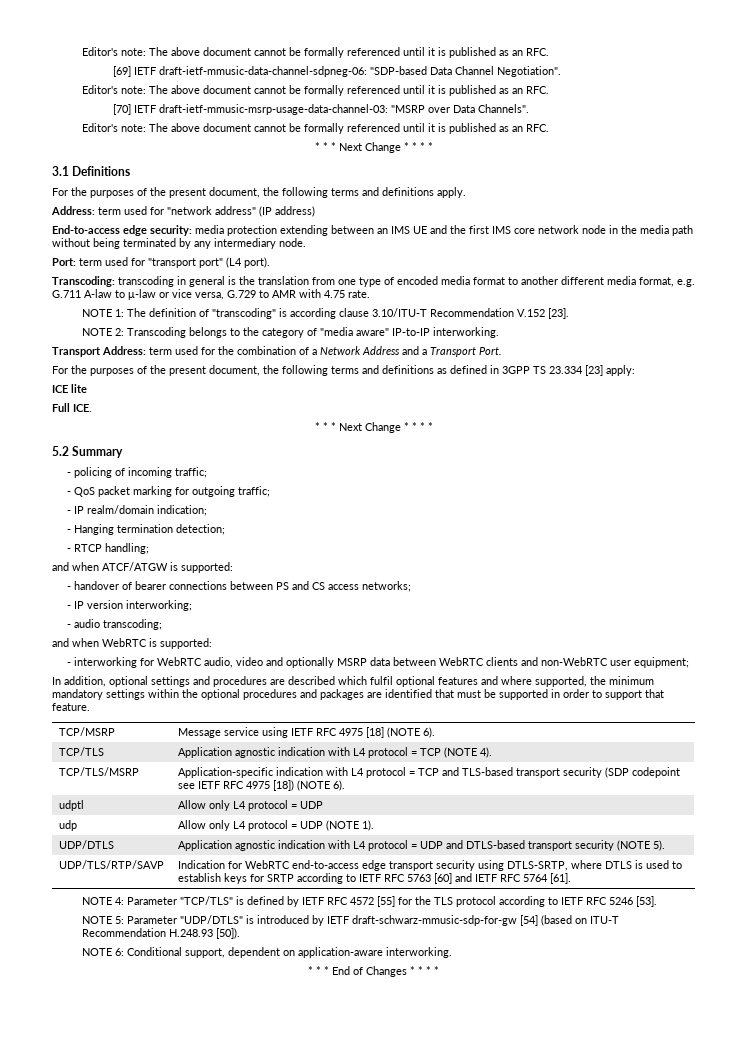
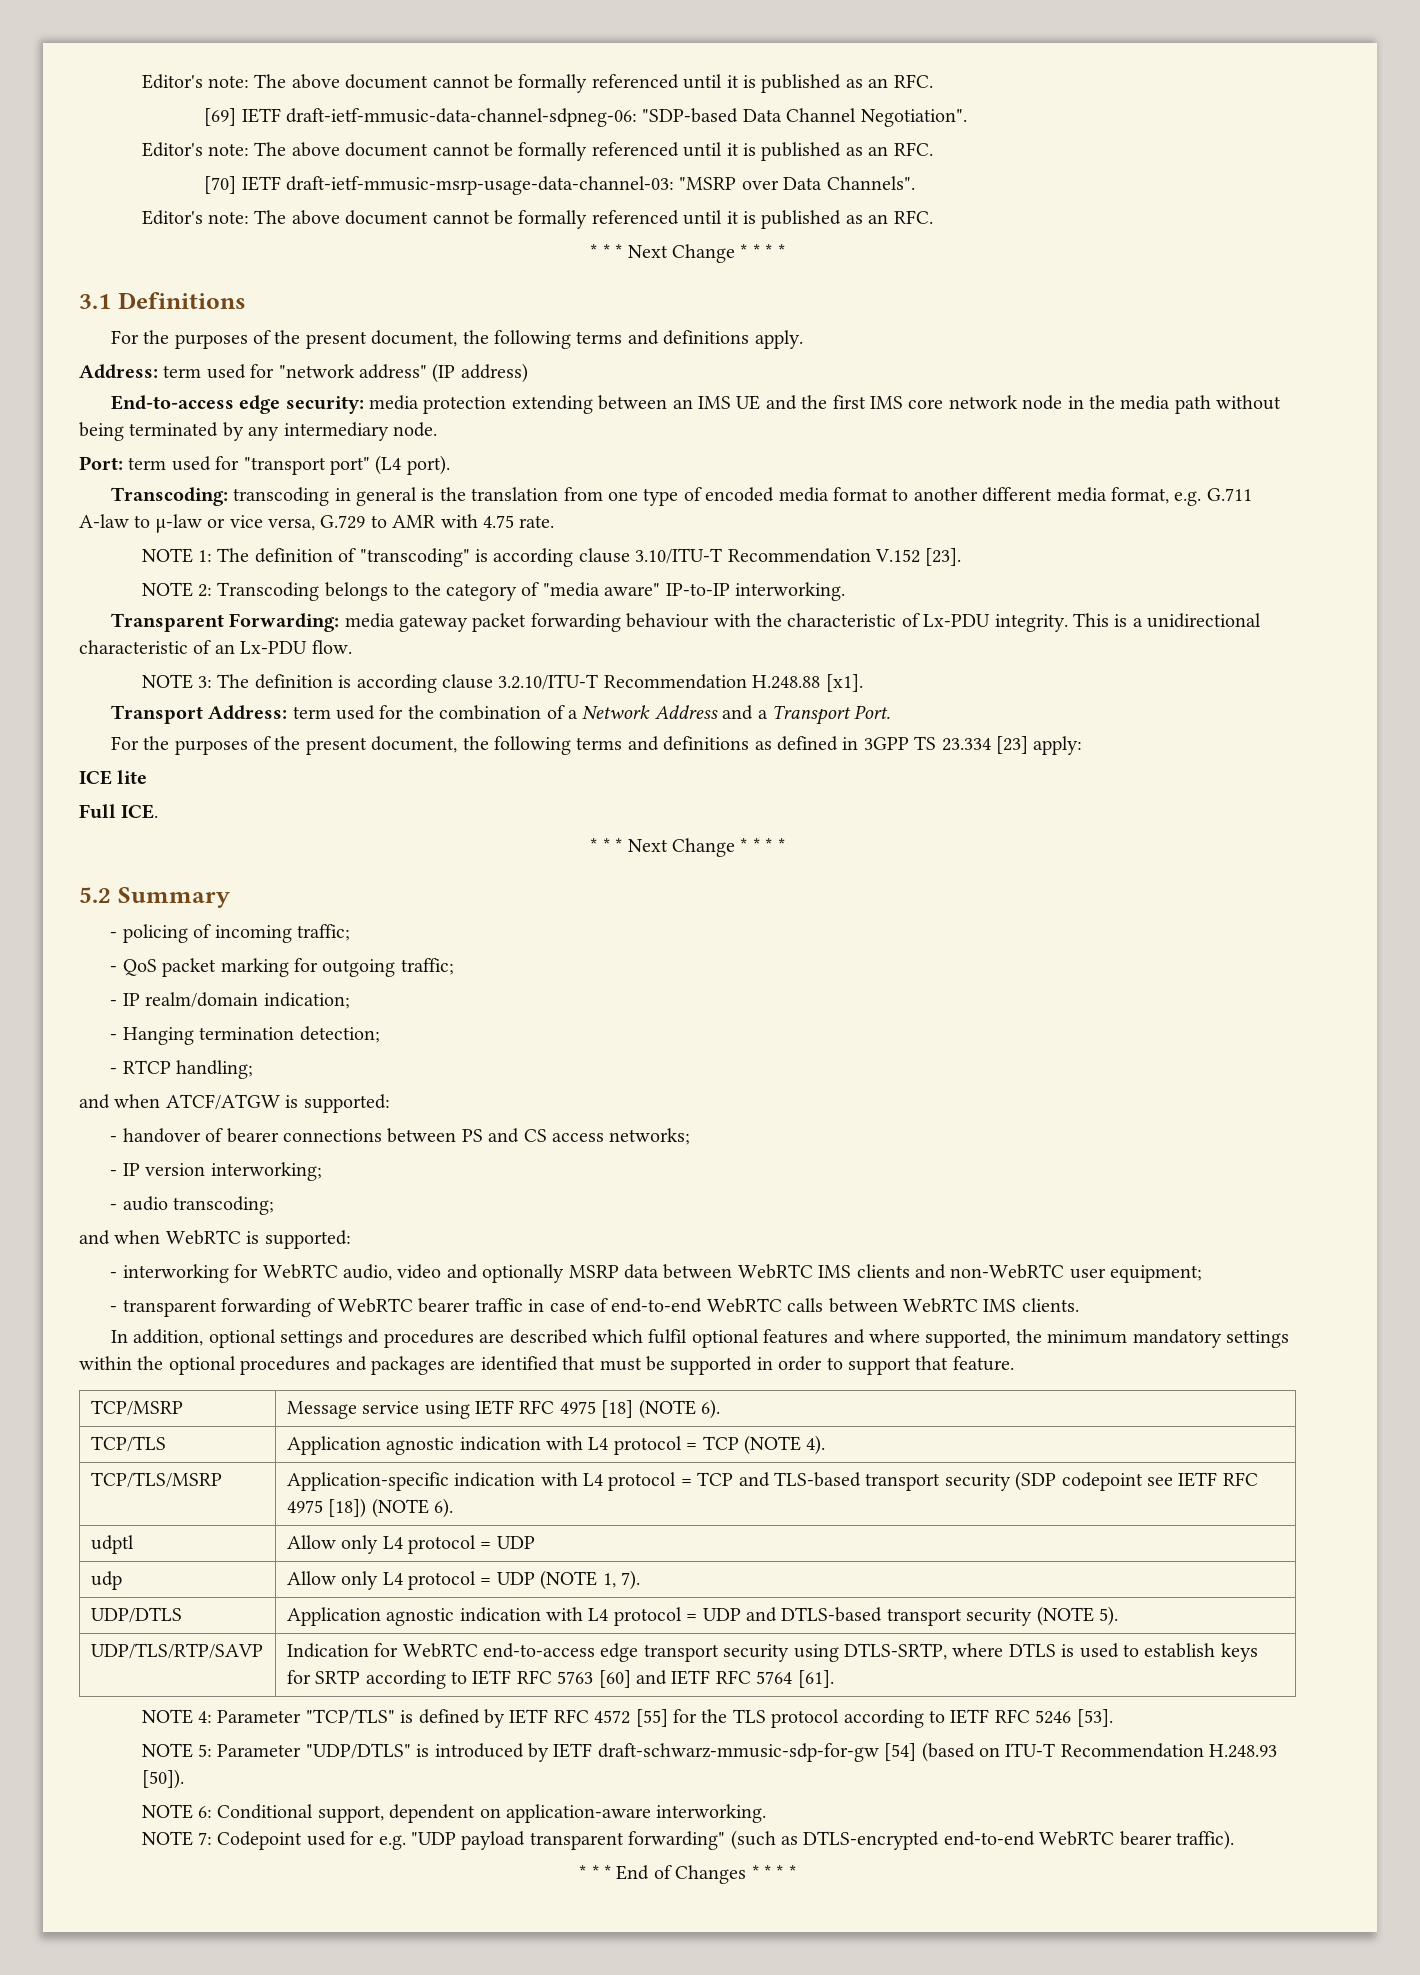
(500, 332) none -> [110,613,1262,632] [79,640,352,654] [141,674,863,693] // Transparent Forwarding: media gateway packet forwarding behaviour with the characteristic of Lx-PDU integrity. This is a unidirectional characteristic of an Lx-PDU flow. // NOTE 3: The definition is according clause 3.2.10/ITU-T Recommendation H.248.88 [x1].
(485, 661) none -> [818,1265,852,1278] IMS
(690, 662) none -> [110,1298,1079,1317] // - transparent forwarding of WebRTC bearer traffic in case of end-to-end WebRTC calls between WebRTC IMS clients.
[361,820,374,831] 1). -> [602,1570,640,1590] 1, 7).
(453, 952) none -> [141,1830,1235,1850] // NOTE 7: Codepoint used for e.g. "UDP payload transparent forwarding" (such as DTLS-encrypted end-to-end WebRTC bearer traffic).

